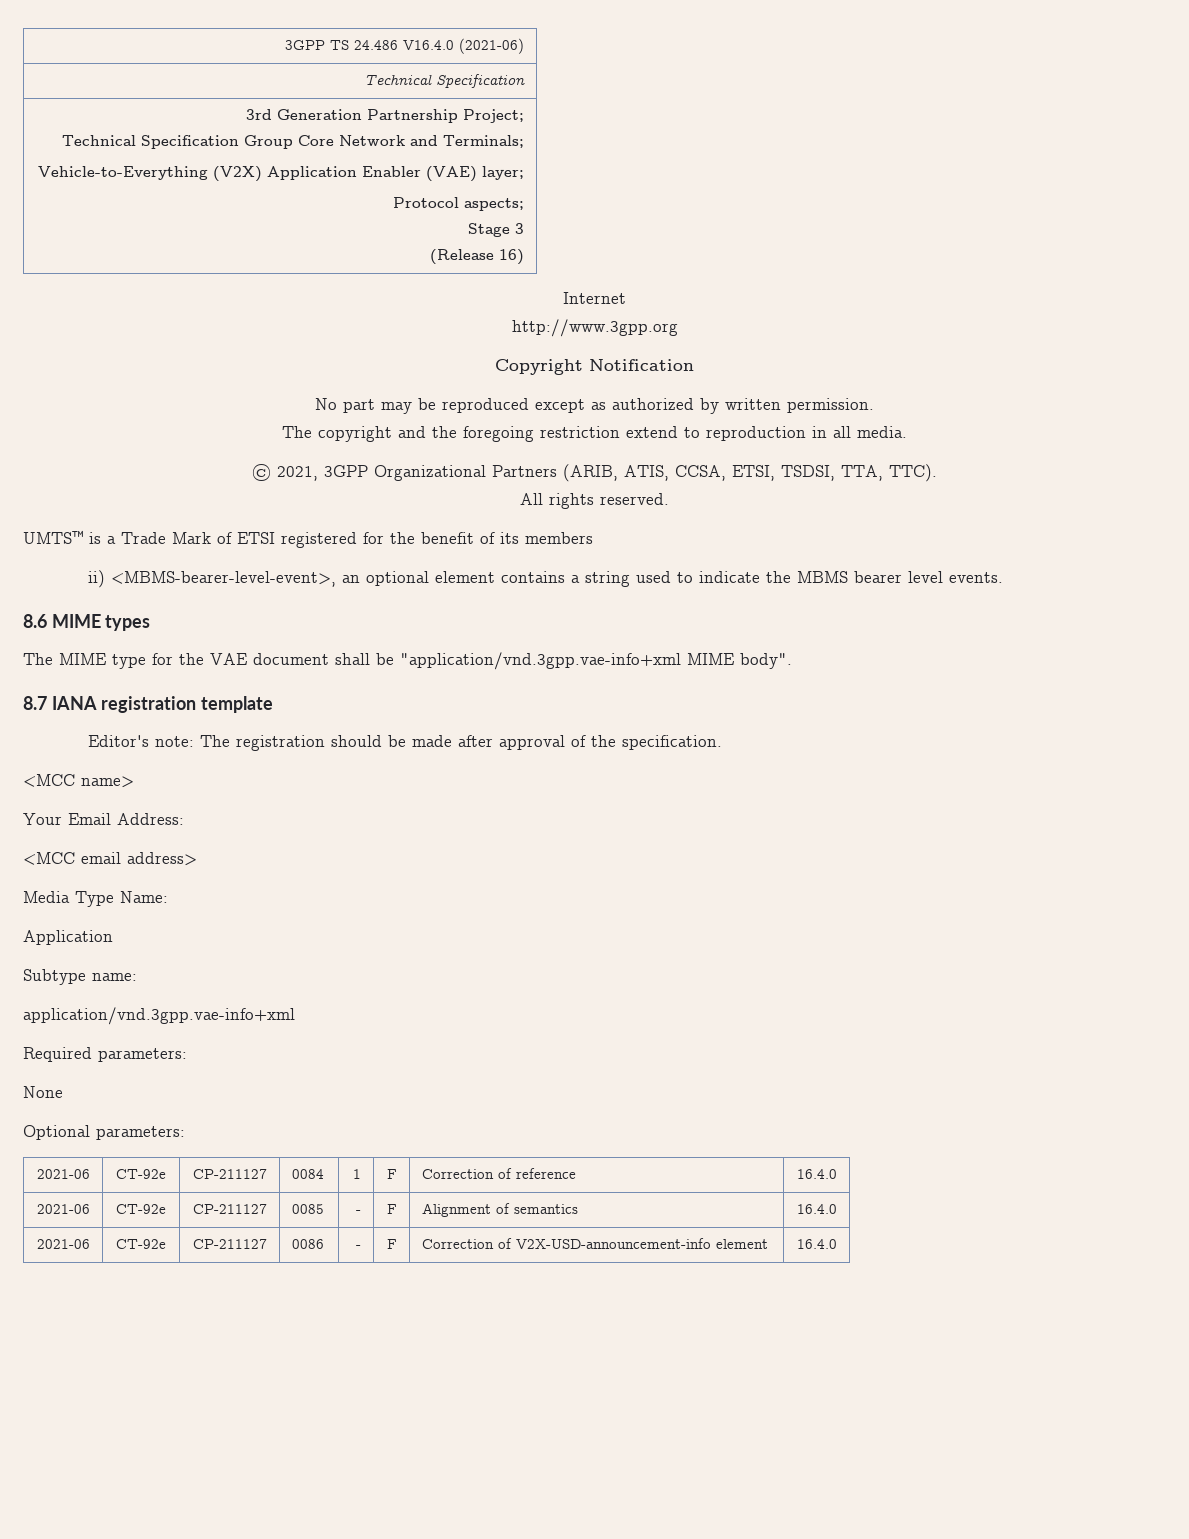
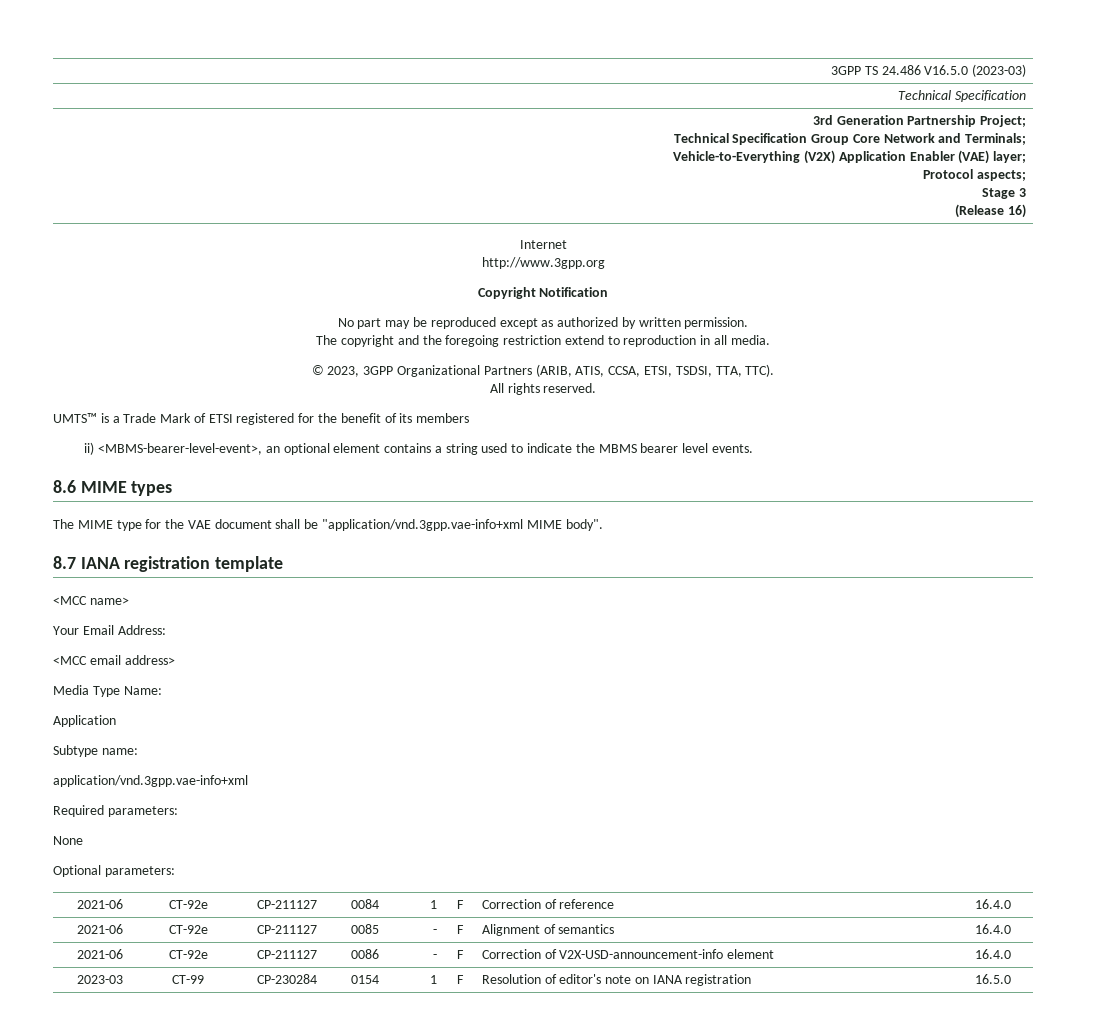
[403,38,525,54] V16.4.0 (2021-06) -> [924,64,1027,77] V16.5.0 (2023-03)
[277,466,318,481] 2021, -> [327,366,360,377] 2023,
[88,735,723,751] // Editor's note: The registration should be made after approval of the specification. -> (284, 564) none
(837, 1244) none -> [77,975,123,984] [172,975,204,984] [257,974,317,984] [350,975,379,984] [430,975,438,984] [456,975,464,984] [481,974,752,986] [975,974,1011,984] // 2023-03 | CT-99 | CP-230284 | 0154 | 1 | F | Resolution of editor's note on IANA registration | 16.5.0

